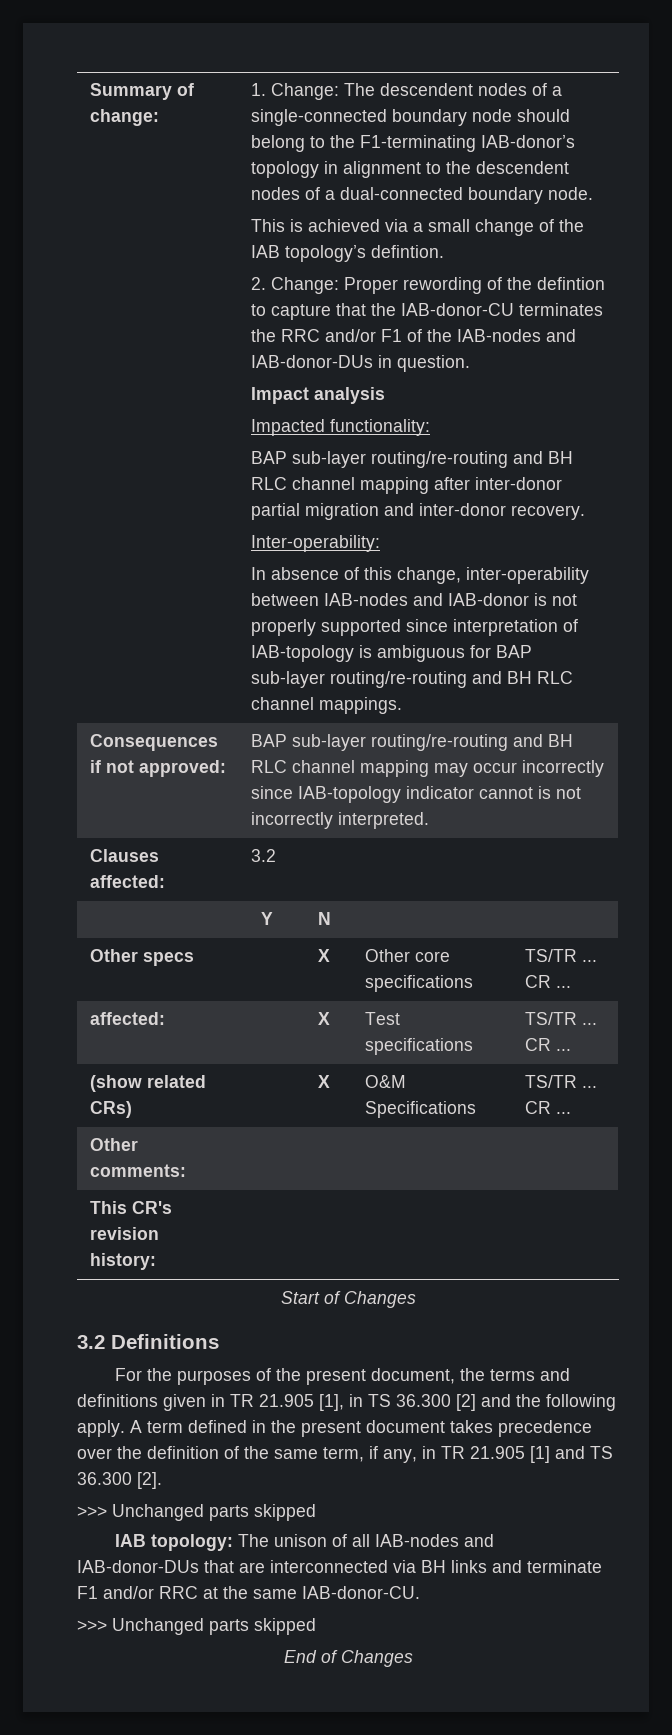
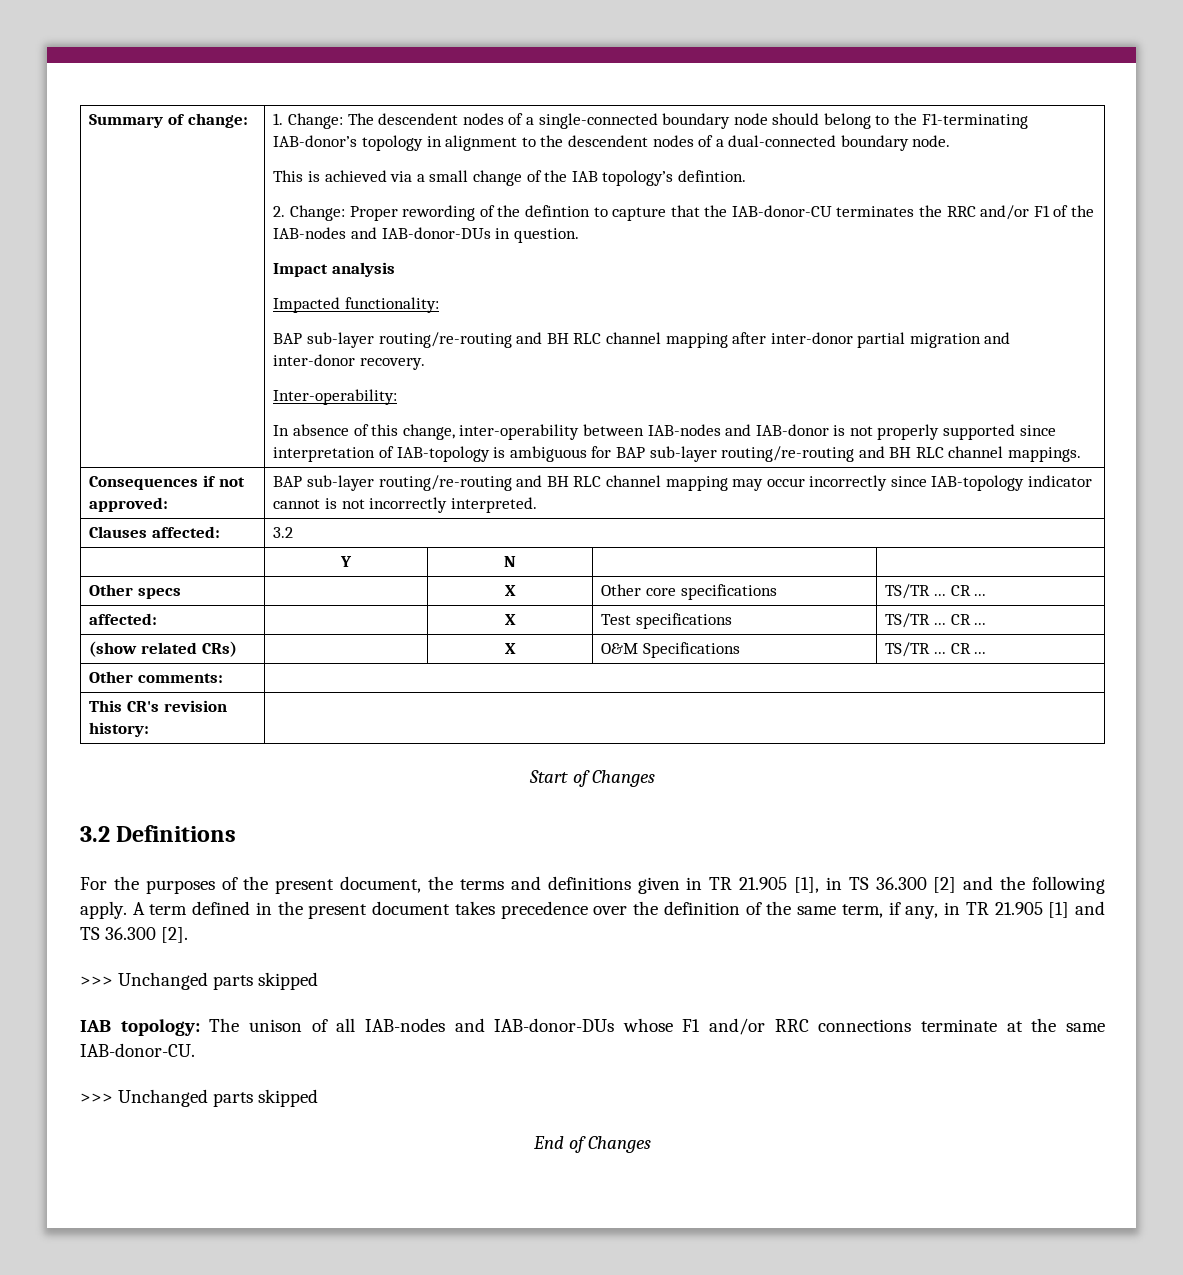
[204,1560,602,1573] that are interconnected via BH links and terminate -> [622,1018,673,1032] whose
(198, 1592) none -> [818,1019,998,1032] connections terminate

